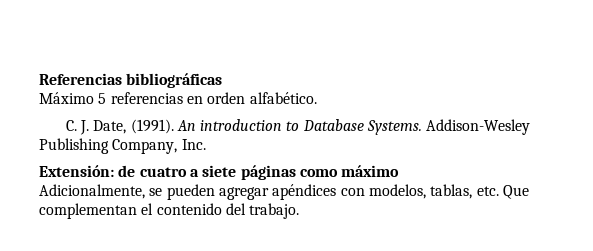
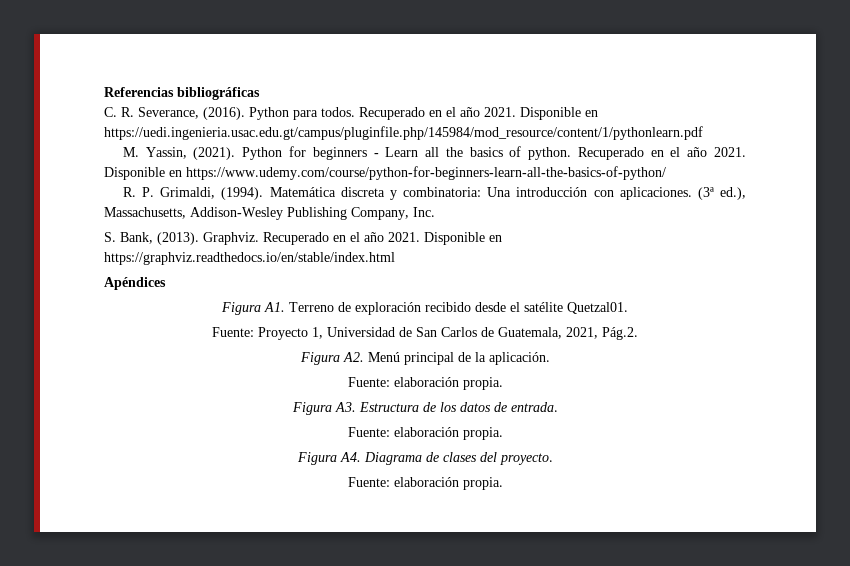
[39,92,317,104] [65,119,531,135] [39,138,206,154] [39,165,400,180] [39,184,529,200] [39,203,300,219] Máximo 5 referencias en orden alfabético. // C. J. Date, (1991). An introduction to Database Systems. Addison-Wesley Publishing Company, Inc. // Extensión: de cuatro a siete páginas como máximo // Adicionalmente, se pueden agregar apéndices con modelos, tablas, etc. Que complementan el contenido del trabajo. -> [104,107,598,120] [104,126,703,140] [122,146,747,160] [104,166,666,180] [122,187,746,200] [104,207,435,220] [104,232,502,245] [104,252,395,265] [104,277,166,290] [221,302,628,315] [212,327,638,340] [299,352,550,365] [347,377,503,390] [291,402,558,415] [347,427,503,440] [296,452,553,465] [347,477,503,490] C. R. Severance, (2016). Python para todos. Recuperado en el año 2021. Disponible en https://uedi.ingenieria.usac.edu.gt/campus/pluginfile.php/145984/mod_resource/content/1/pythonlearn.pdf // M. Yassin, (2021). Python for beginners - Learn all the basics of python. Recuperado en el año 2021. Disponible en https://www.udemy.com/course/python-for-beginners-learn-all-the-basics-of-python/ // R. P. Grimaldi, (1994). Matemática discreta y combinatoria: Una introducción con aplicaciones. (3ª ed.), Massachusetts, Addison-Wesley Publishing Company, Inc. // S. Bank, (2013). Graphviz. Recuperado en el año 2021. Disponible en https://graphviz.readthedocs.io/en/stable/index.html // Apéndices // Figura A1. Terreno de exploración recibido desde el satélite Quetzal01. // Fuente: Proyecto 1, Universidad de San Carlos de Guatemala, 2021, Pág.2. // Figura A2. Menú principal de la aplicación. // Fuente: elaboración propia. // Figura A3. Estructura de los datos de entrada. // Fuente: elaboración propia. // Figura A4. Diagrama de clases del proyecto. // Fuente: elaboración propia.

